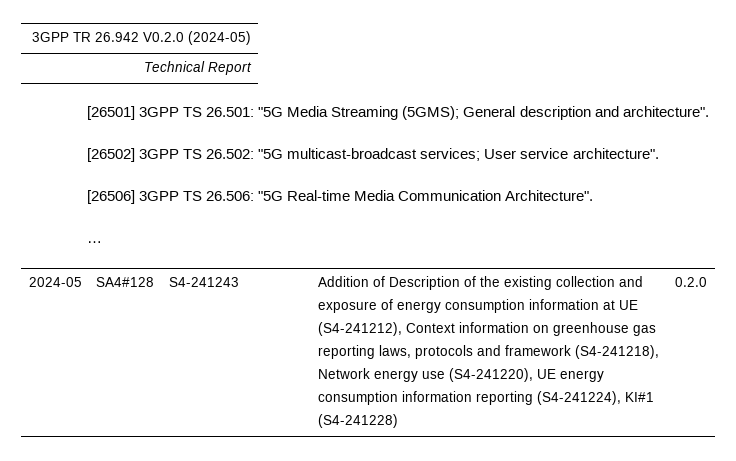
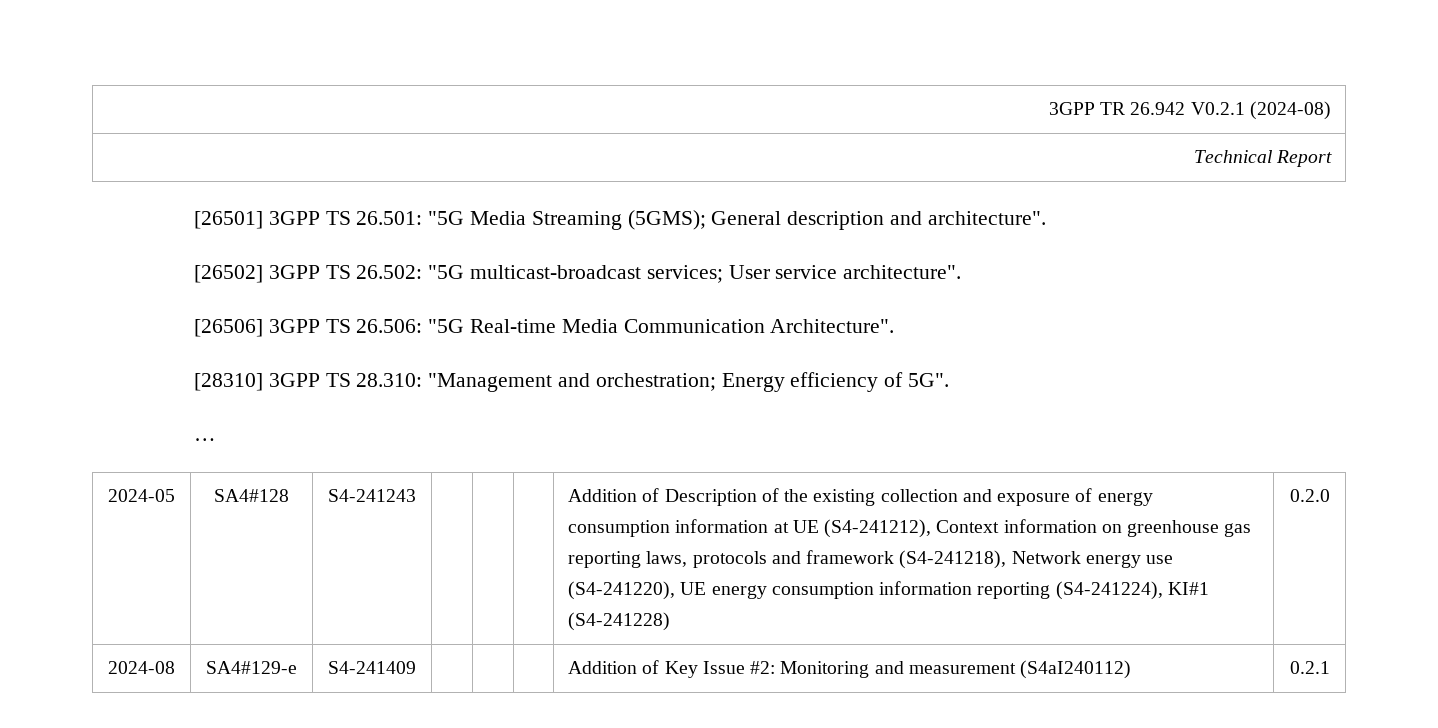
[143,31,252,45] V0.2.0 (2024-05) -> [1190,101,1331,120] V0.2.1 (2024-08)
(594, 195) none -> [193,372,949,392] // [28310] 3GPP TS 28.310: "Management and orchestration; Energy efficiency of 5G".
(707, 282) none -> [108,661,175,674] [206,661,297,674] [328,661,416,674] [568,660,1132,679] [1289,661,1330,674] // 2024-08 | SA4#129-e | S4-241409 | | | | Addition of Key Issue #2: Monitoring and measurement (S4aI240112) | 0.2.1

